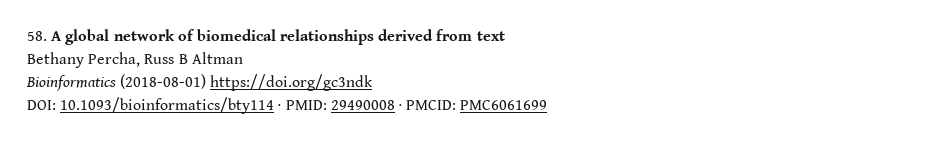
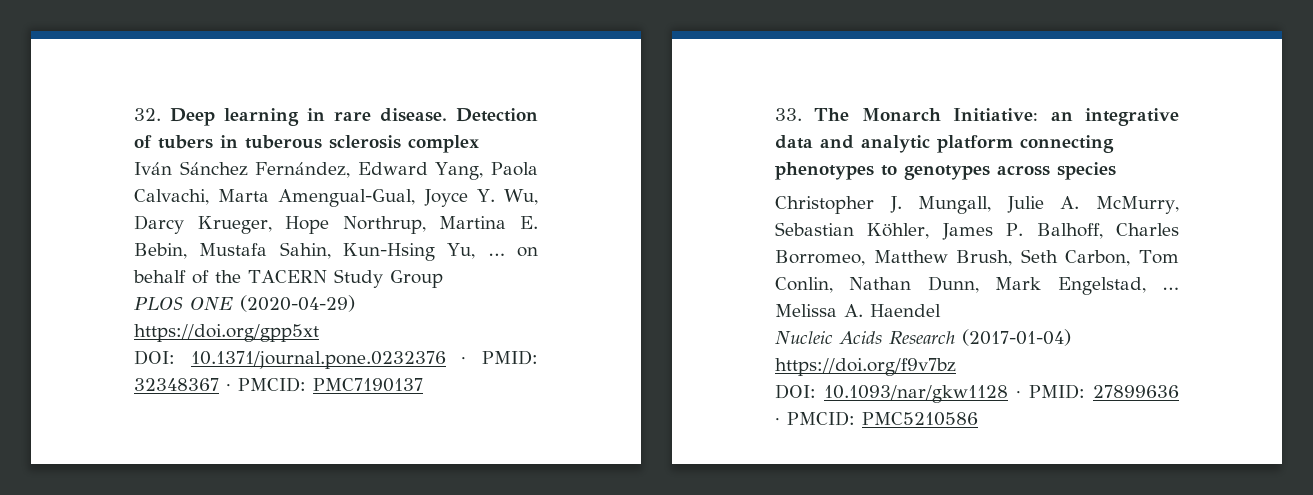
[27,29,505,45] [27,52,243,68] [26,74,374,91] [27,97,548,114] 58. A global network of biomedical relationships derived from text // Bethany Percha, Russ B Altman // Bioinformatics (2018-08-01) https://doi.org/gc3ndk // DOI: 10.1093/bioinformatics/bty114 · PMID: 29490008 · PMCID: PMC6061699 -> [134,108,538,126] [134,135,479,153] [134,161,538,180] [134,189,539,207] [134,215,538,234] [134,242,538,261] [133,269,443,288] [134,295,355,312] [134,324,319,342] [134,350,538,369] [134,377,423,392] [775,108,1179,126] [775,135,1114,153] [775,162,1116,180] [775,196,1180,214] [775,222,1179,240] [775,249,1180,266] [775,276,1179,295] [775,304,941,317] [775,329,1071,346] [775,358,956,376] [775,384,1179,403] [775,411,978,426] 32. Deep learning in rare disease. Detection of tubers in tuberous sclerosis complex // Iván Sánchez Fernández, Edward Yang, Paola Calvachi, Marta Amengual-Gual, Joyce Y. Wu, Darcy Krueger, Hope Northrup, Martina E. Bebin, Mustafa Sahin, Kun-Hsing Yu, … on behalf of the TACERN Study Group // PLOS ONE (2020-04-29) https://doi.org/gpp5xt // DOI: 10.1371/journal.pone.0232376 · PMID: 32348367 · PMCID: PMC7190137 // 33. The Monarch Initiative: an integrative data and analytic platform connecting phenotypes to genotypes across species // Christopher J. Mungall, Julie A. McMurry, Sebastian Köhler, James P. Balhoff, Charles Borromeo, Matthew Brush, Seth Carbon, Tom Conlin, Nathan Dunn, Mark Engelstad, … Melissa A. Haendel // Nucleic Acids Research (2017-01-04) https://doi.org/f9v7bz // DOI: 10.1093/nar/gkw1128 · PMID: 27899636 · PMCID: PMC5210586

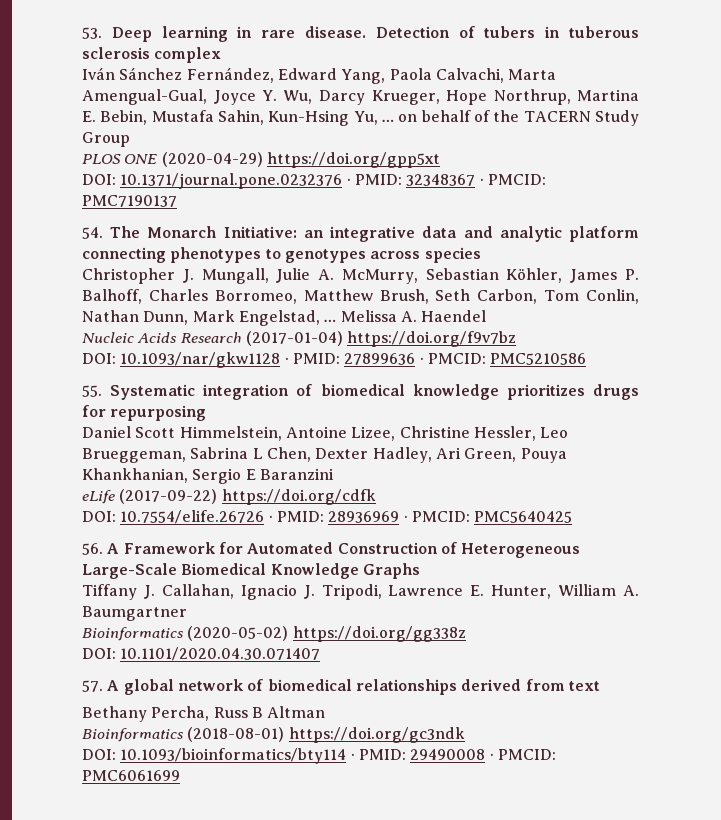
[134,108,161,121] 32. -> [82,27,102,39] 53.
[775,108,802,121] 33. -> [82,227,103,239] 54.
(978, 419) none -> [82,384,639,400] [82,405,207,421] [82,426,569,441] [82,447,567,463] [82,468,334,484] [82,489,376,505] [82,510,573,524] [82,542,581,558] [82,563,420,579] [82,584,639,600] [82,606,187,621] [82,626,466,642] [82,647,321,661] [82,679,600,695] [82,706,326,722] [82,727,465,743] [82,748,556,764] [82,770,180,781] // 55. Systematic integration of biomedical knowledge prioritizes drugs for repurposing // Daniel Scott Himmelstein, Antoine Lizee, Christine Hessler, Leo Brueggeman, Sabrina L Chen, Dexter Hadley, Ari Green, Pouya Khankhanian, Sergio E Baranzini // eLife (2017-09-22) https://doi.org/cdfk // DOI: 10.7554/elife.26726 · PMID: 28936969 · PMCID: PMC5640425 // 56. A Framework for Automated Construction of Heterogeneous Large-Scale Biomedical Knowledge Graphs // Tiffany J. Callahan, Ignacio J. Tripodi, Lawrence E. Hunter, William A. Baumgartner // Bioinformatics (2020-05-02) https://doi.org/gg338z // DOI: 10.1101/2020.04.30.071407 // 57. A global network of biomedical relationships derived from text // Bethany Percha, Russ B Altman // Bioinformatics (2018-08-01) https://doi.org/gc3ndk // DOI: 10.1093/bioinformatics/bty114 · PMID: 29490008 · PMCID: PMC6061699

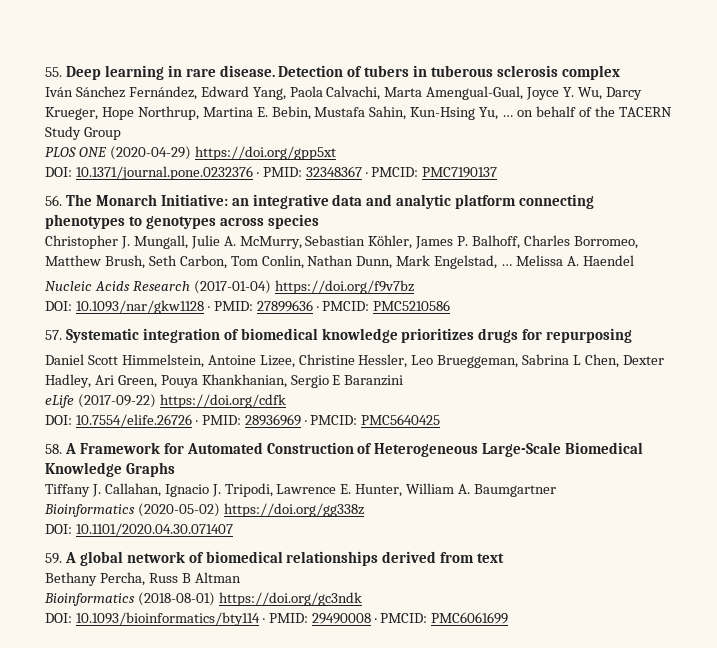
[82,27,102,39] 53. -> [45,67,62,77] 55.
[82,227,103,239] 54. -> [45,195,62,206] 56.
[82,385,102,397] 55. -> [45,330,62,340] 57.
[82,543,103,555] 56. -> [45,444,62,454] 58.
[82,680,103,692] 57. -> [45,553,62,564] 59.

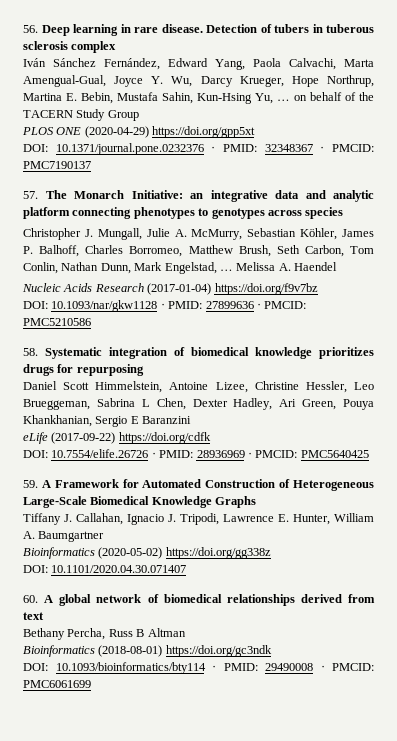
[45,67,62,77] 55. -> [23,25,38,33] 56.
[45,195,62,206] 56. -> [23,191,38,199] 57.
[45,330,62,340] 57. -> [23,348,38,356] 58.
[45,444,62,454] 58. -> [23,480,38,488] 59.
[45,553,62,564] 59. -> [23,595,38,603] 60.

